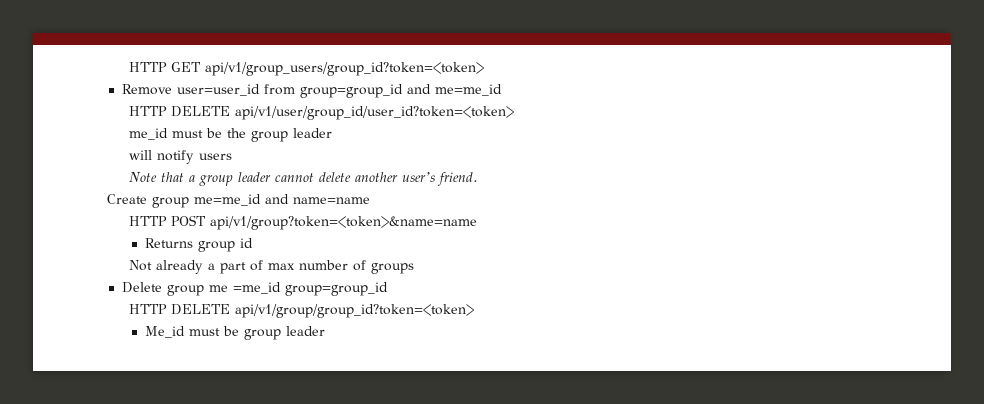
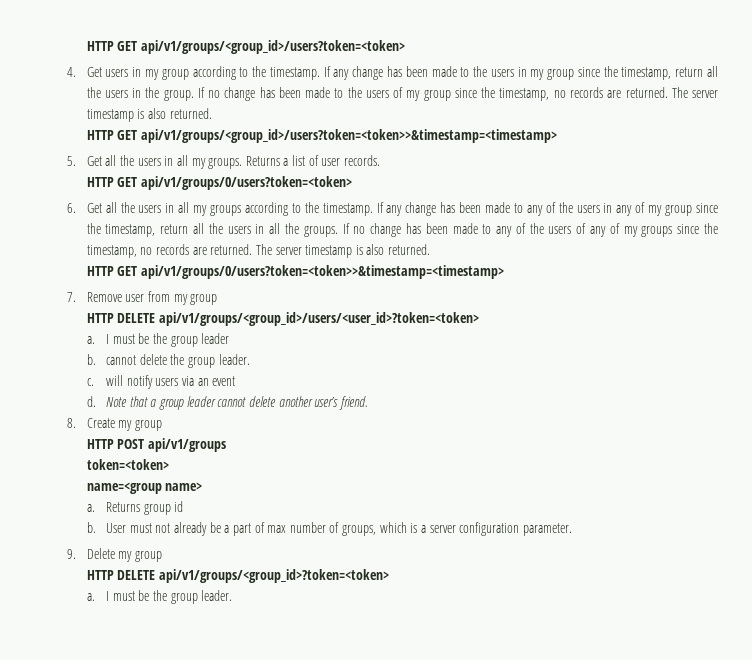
[129,62,485,76] [122,84,503,98] [129,106,515,120] [129,128,169,140] HTTP GET api/v1/group_users/group_id?token=<token> // Remove user=user_id from group=group_id and me=me_id // HTTP DELETE api/v1/user/group_id/user_id?token=<token> // me_id -> [86,40,405,54] [67,66,718,80] [86,87,719,101] [86,108,212,122] [86,129,557,143] [67,155,381,169] [86,176,352,190] [67,202,718,216] [86,223,718,237] [86,244,431,258] [86,265,504,279] [67,291,218,305] [86,312,479,326] [86,334,110,344] HTTP GET api/v1/groups/<group_id>/users?token=<token> // 4. Get users in my group according to the timestamp. If any change has been made to the users in my group since the timestamp, return all the users in the group. If no change has been made to the users of my group since the timestamp, no records are returned. The server timestamp is also returned. // HTTP GET api/v1/groups/<group_id>/users?token=<token>>&timestamp=<timestamp> // 5. Get all the users in all my groups. Returns a list of user records. // HTTP GET api/v1/groups/0/users?token=<token> // 6. Get all the users in all my groups according to the timestamp. If any change has been made to any of the users in any of my group since the timestamp, return all the users in all the groups. If no change has been made to any of the users of any of my groups since the timestamp, no records are returned. The server timestamp is also returned. // HTTP GET api/v1/groups/0/users?token=<token>>&timestamp=<timestamp> // 7. Remove user from my group // HTTP DELETE api/v1/groups/<group_id>/users/<user_id>?token=<token> // a. I
(333, 133) none -> [86,354,250,368] [86,378,94,386] b. cannot delete the group leader. // c.
(233, 156) // -> [181,376,236,386] [86,396,96,407] via an event // d.
[106,194,370,208] [129,215,478,230] [144,238,253,252] [129,260,204,274] Create group me=me_id and name=name // HTTP POST api/v1/group?token=<token>&name=name // Returns group id // Not already -> [67,418,162,431] [86,438,226,452] [86,459,169,470] [86,482,203,494] [86,501,184,515] [86,522,221,536] 8. Create my group // HTTP POST api/v1/groups // token=<token> // name=<group name> // a. Returns group id // b. User must not already be
[371,263,415,274] [122,282,389,296] [129,304,475,318] [144,326,325,340] groups // Delete group me =me_id group=group_id // HTTP DELETE api/v1/group/group_id?token=<token> // Me_id must be group leader -> [342,522,572,536] [67,548,162,562] [86,569,389,583] [86,590,233,604] groups, which is a server configuration parameter. // 9. Delete my group // HTTP DELETE api/v1/groups/<group_id>?token=<token> // a. I must be the group leader.

